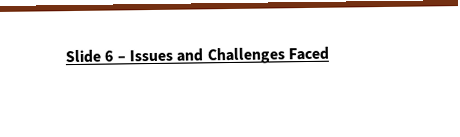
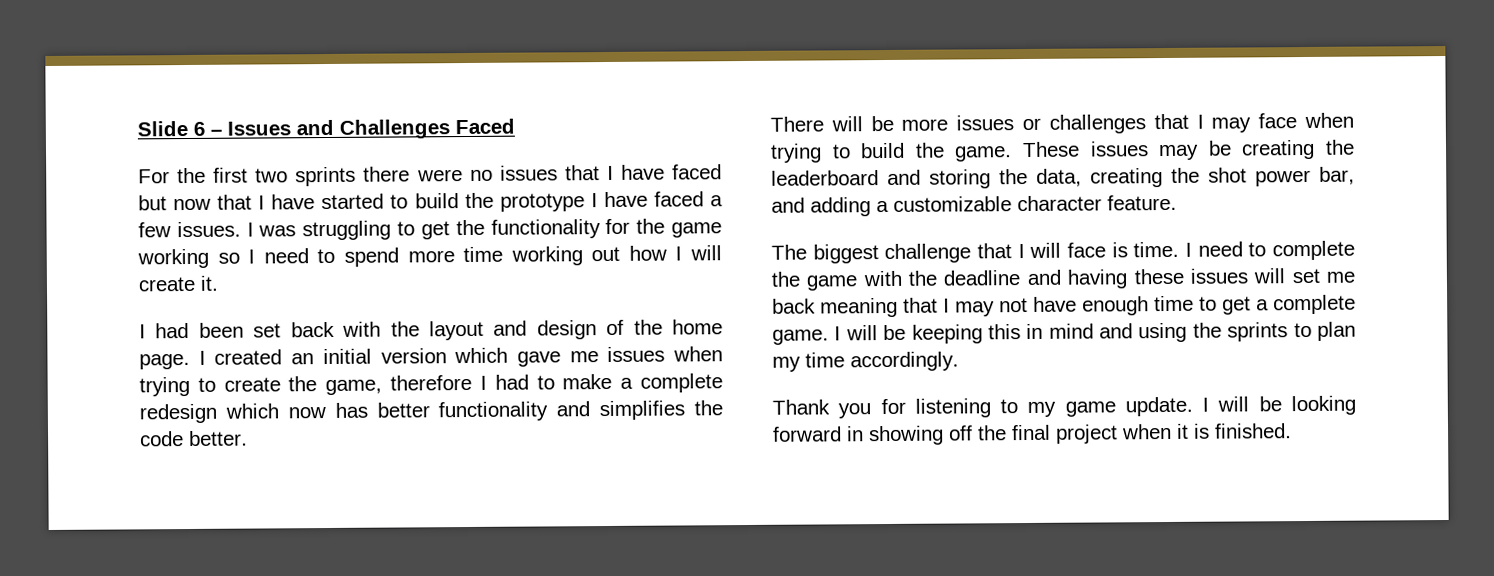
(329, 53) none -> [138,164,722,187] [138,191,724,212] [138,218,722,241] [137,245,722,269] [138,275,219,292] [139,319,724,341] [139,346,723,370] [139,373,723,397] [139,400,723,424] [140,430,248,447] [770,112,1354,134] [770,139,1355,163] [771,166,1355,189] [771,194,1177,217] [771,240,1355,264] [771,268,1355,291] [772,294,1356,318] [772,321,1356,345] [772,351,959,372] [772,395,1356,419] [772,423,1292,446] // For the first two sprints there were no issues that I have faced but now that I have started to build the prototype I have faced a few issues. I was struggling to get the functionality for the game working so I need to spend more time working out how I will create it. // I had been set back with the layout and design of the home page. I created an initial version which gave me issues when trying to create the game, therefore I had to make a complete redesign which now has better functionality and simplifies the code better. // There will be more issues or challenges that I may face when trying to build the game. These issues may be creating the leaderboard and storing the data, creating the shot power bar, and adding a customizable character feature. // The biggest challenge that I will face is time. I need to complete the game with the deadline and having these issues will set me back meaning that I may not have enough time to get a complete game. I will be keeping this in mind and using the sprints to plan my time accordingly. // Thank you for listening to my game update. I will be looking forward in showing off the final project when it is finished.

